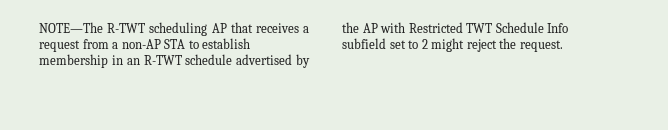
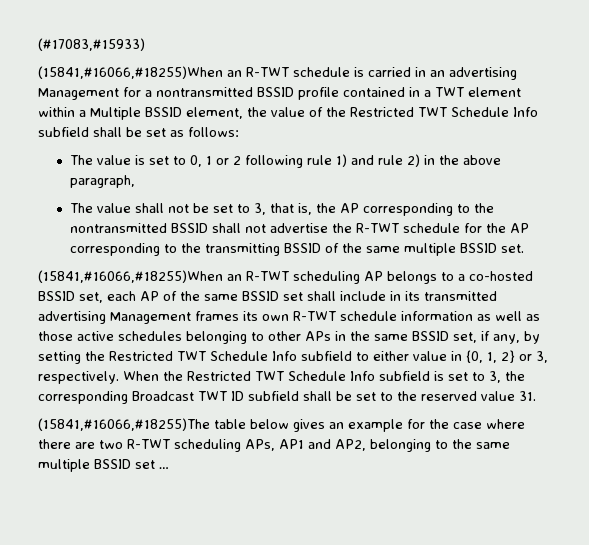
[39,22,309,36] [39,38,251,52] [39,54,310,68] [342,22,569,33] [342,38,563,52] NOTE—The R-TWT scheduling AP that receives a request from a non-AP STA to establish membership in an R-TWT schedule advertised by the AP with Restricted TWT Schedule Info subfield set to 2 might reject the request. -> [38,38,145,51] [38,66,517,80] [38,87,521,100] [38,107,538,120] [38,127,239,137] [70,154,502,168] [70,175,136,188] [70,203,495,216] [70,223,530,233] [70,243,525,256] [38,270,533,284] [38,291,497,303] [38,311,540,324] [38,331,540,344] [38,350,548,364] [38,371,525,384] [38,391,536,404] [38,418,525,432] [38,439,510,452] [38,459,169,472] (#17083,#15933) // (15841,#16066,#18255)When an R-TWT schedule is carried in an advertising Management for a nontransmitted BSSID profile contained in a TWT element within a Multiple BSSID element, the value of the Restricted TWT Schedule Info subfield shall be set as follows: // The value is set to 0, 1 or 2 following rule 1) and rule 2) in the above paragraph, // The value shall not be set to 3, that is, the AP corresponding to the nontransmitted BSSID shall not advertise the R-TWT schedule for the AP corresponding to the transmitting BSSID of the same multiple BSSID set. // (15841,#16066,#18255)When an R-TWT scheduling AP belongs to a co-hosted BSSID set, each AP of the same BSSID set shall include in its transmitted advertising Management frames its own R-TWT schedule information as well as those active schedules belonging to other APs in the same BSSID set, if any, by setting the Restricted TWT Schedule Info subfield to either value in {0, 1, 2} or 3, respectively. When the Restricted TWT Schedule Info subfield is set to 3, the corresponding Broadcast TWT ID subfield shall be set to the reserved value 31. // (15841,#16066,#18255)The table below gives an example for the case where there are two R-TWT scheduling APs, AP1 and AP2, belonging to the same multiple BSSID set …

